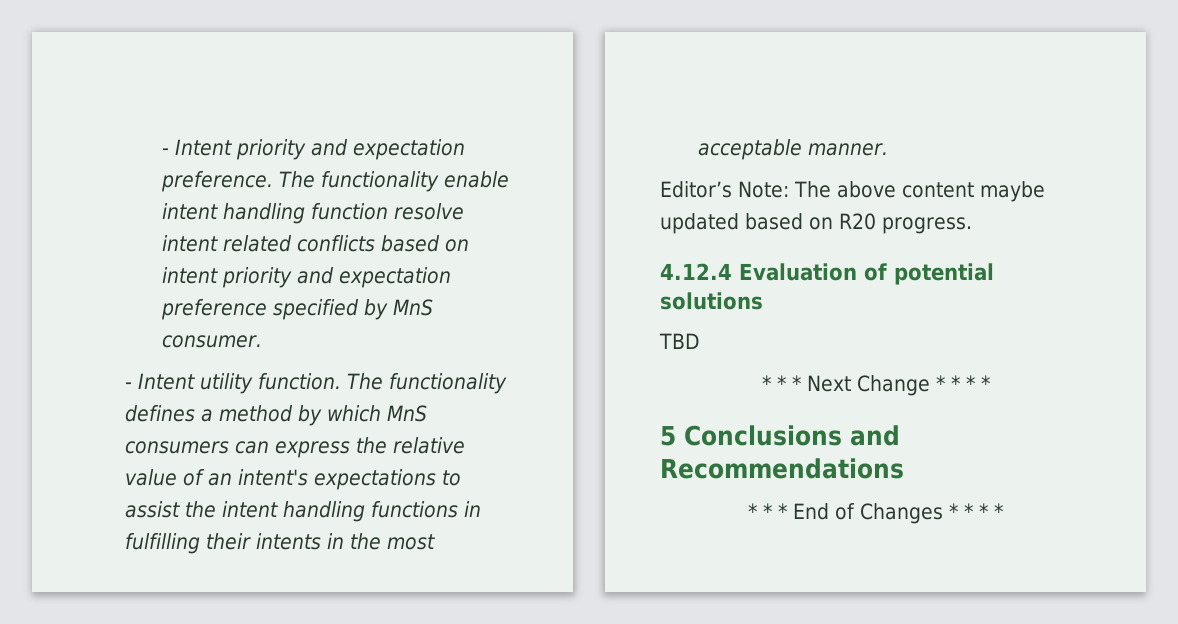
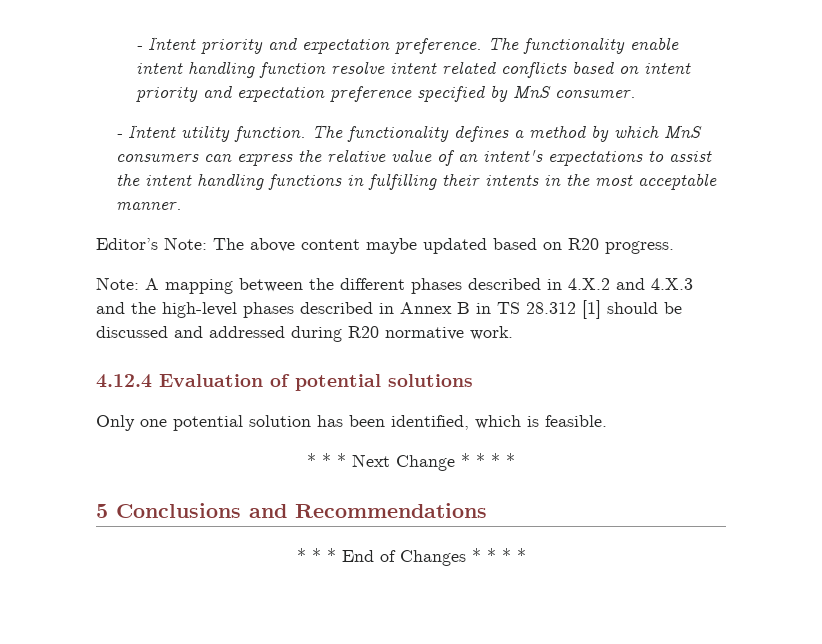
(972, 225) none -> [96,277,693,294] [96,300,682,319] [96,326,513,342] // Note: A mapping between the different phases described in 4.X.2 and 4.X.3 and the high-level phases described in Annex B in TS 28.312 [1] should be discussed and addressed during R20 normative work.
[659,333,700,349] TBD -> [96,415,607,431] Only one potential solution has been identified, which is feasible.

